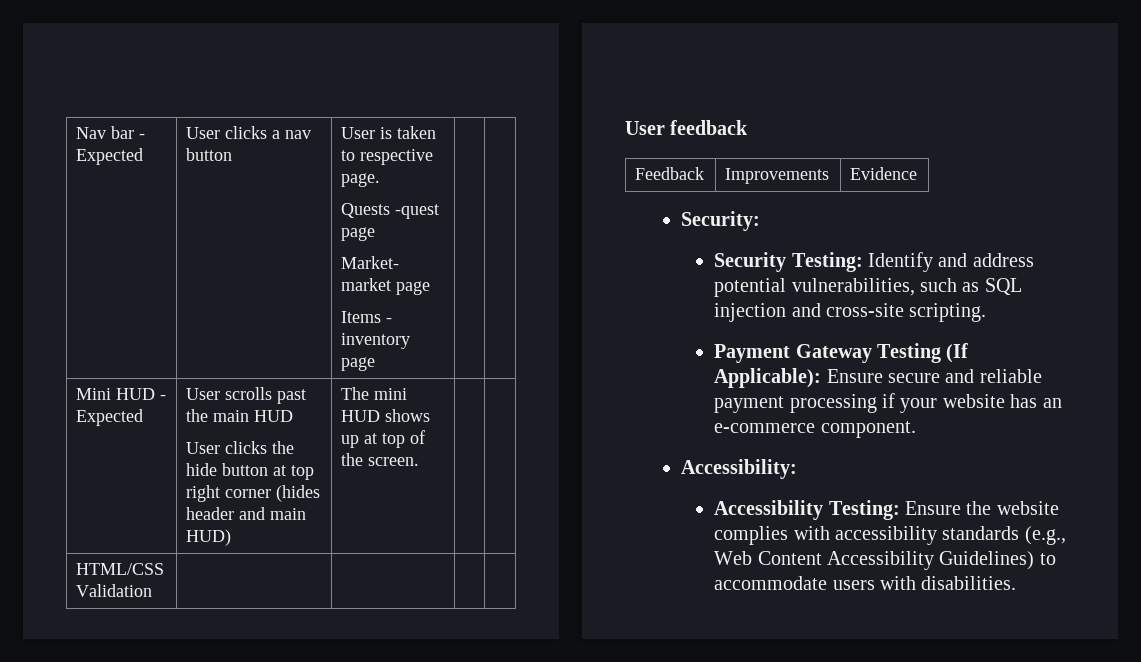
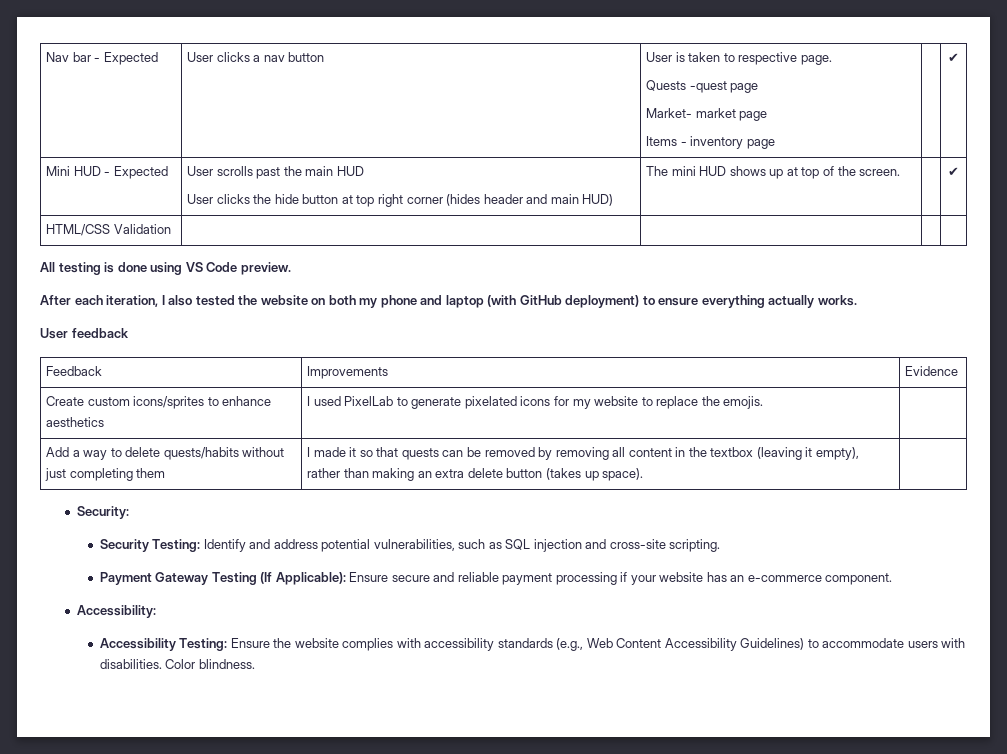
(376, 364) none -> [948,53,959,62] ✔
(420, 461) none -> [948,167,959,176] ✔
(153, 590) none -> [40,262,291,275] [40,295,857,308] // All testing is done using VS Code preview. // After each iteration, I also tested the website on both my phone and laptop (with GitHub deployment) to ensure everything actually works.
(918, 173) none -> [46,396,272,409] [46,417,105,427] [307,396,764,409] [46,447,285,460] [45,468,166,481] [307,447,859,460] [307,468,644,481] // Create custom icons/sprites to enhance aesthetics | I used PixelLab to generate pixelated icons for my website to replace the emojis. | // Add a way to delete quests/habits without just completing them | I made it so that quests can be removed by removing all content in the textbox (leaving it empty), rather than making an extra delete button (takes up space). |
(1017, 583) none -> [165,659,255,669] Color blindness.

